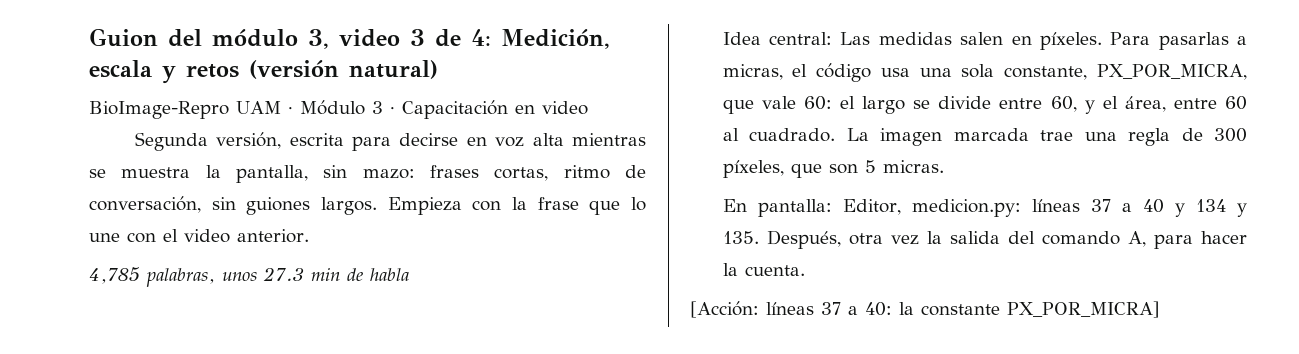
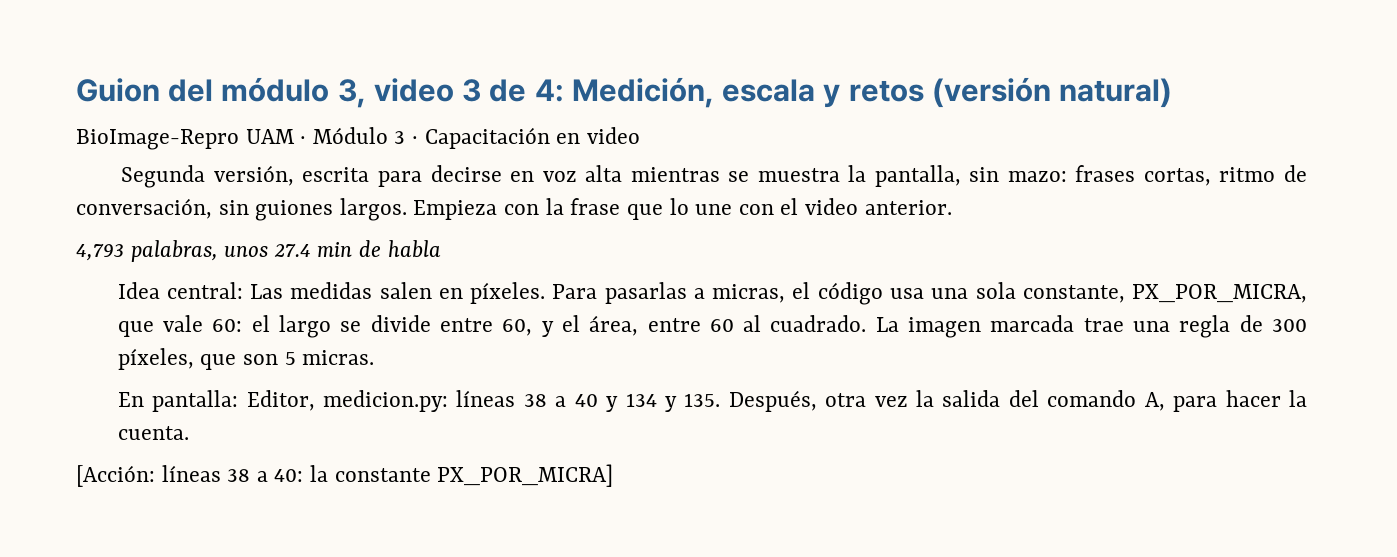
[89,267,140,284] 4,785 -> [76,243,124,261] 4,793
[263,267,304,281] 27.3 -> [273,243,311,257] 27.4
[1090,199,1111,212] 37 -> [523,394,547,407] 38
[821,302,841,315] 37 -> [227,469,251,482] 38

